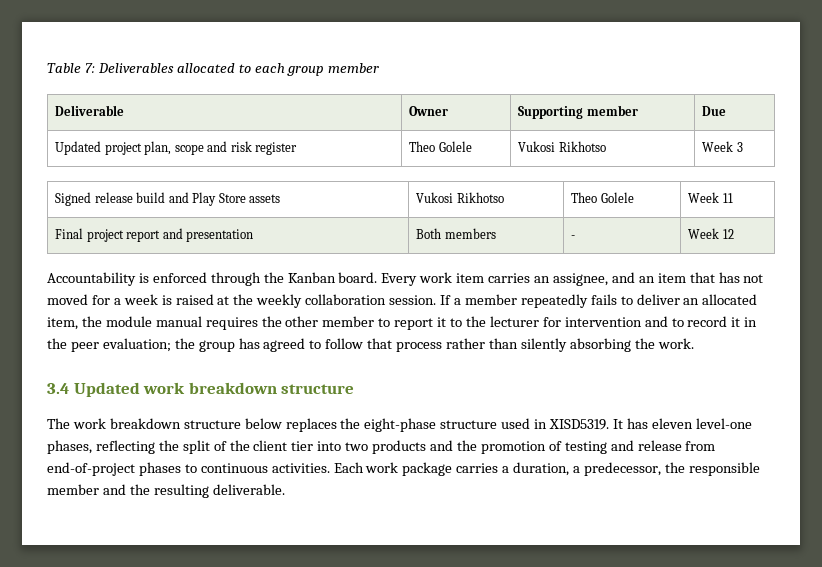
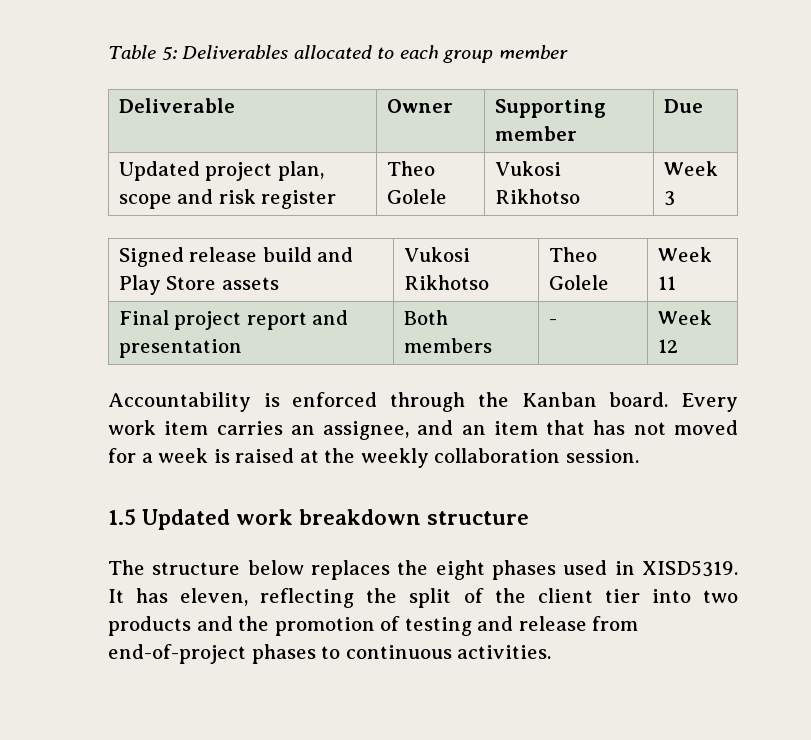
[84,63,95,73] 7: -> [161,47,177,60] 5:
[440,294,758,308] [47,316,758,330] [47,338,694,352] [47,383,69,394] If a member repeatedly fails to deliver an allocated item, the module manual requires the other member to report it to the lecturer for intervention and to record it in the peer evaluation; the group has agreed to follow that process rather than silently absorbing the work. // 3.4 -> [108,509,136,525] // 1.5
[72,418,181,429] work breakdown -> (145, 567) none
[364,418,498,432] eight-phase structure -> [435,560,556,580] eight phases
[651,418,752,429] [47,440,92,454] eleven level-one phases, -> [180,588,249,606] eleven,
[333,462,760,476] [47,484,285,498] Each work package carries a duration, a predecessor, the responsible member and the resulting deliverable. -> (552, 652) none

